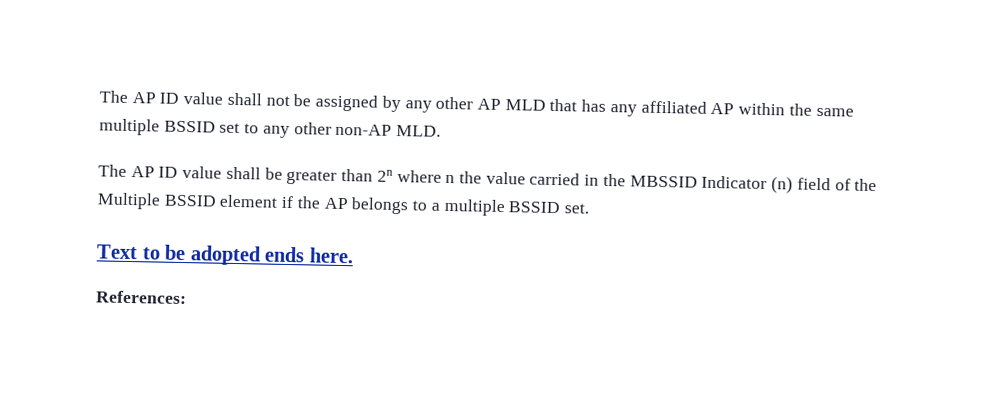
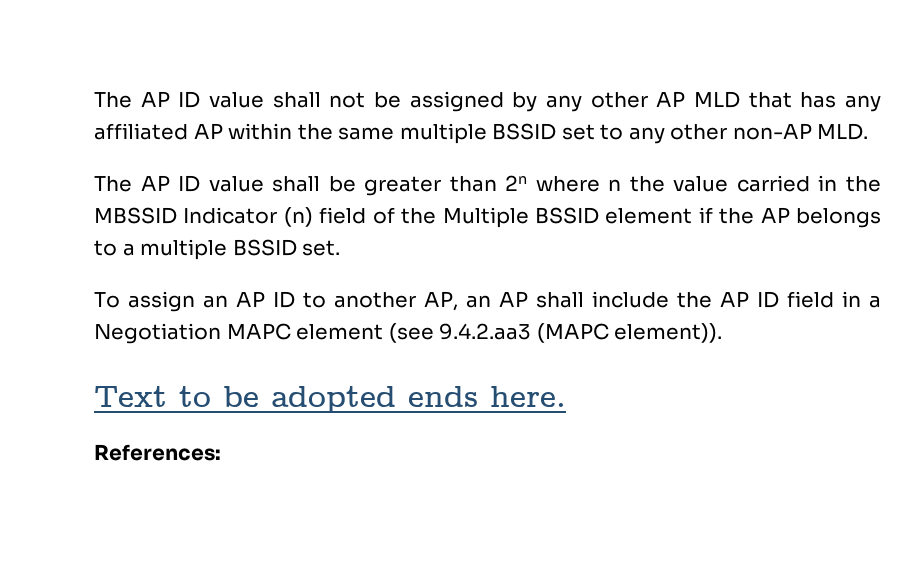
(589, 208) none -> [94,291,881,312] [94,323,723,344] // To assign an AP ID to another AP, an AP shall include the AP ID field in a Negotiation MAPC element (see 9.4.2.aa3 (MAPC element)).

